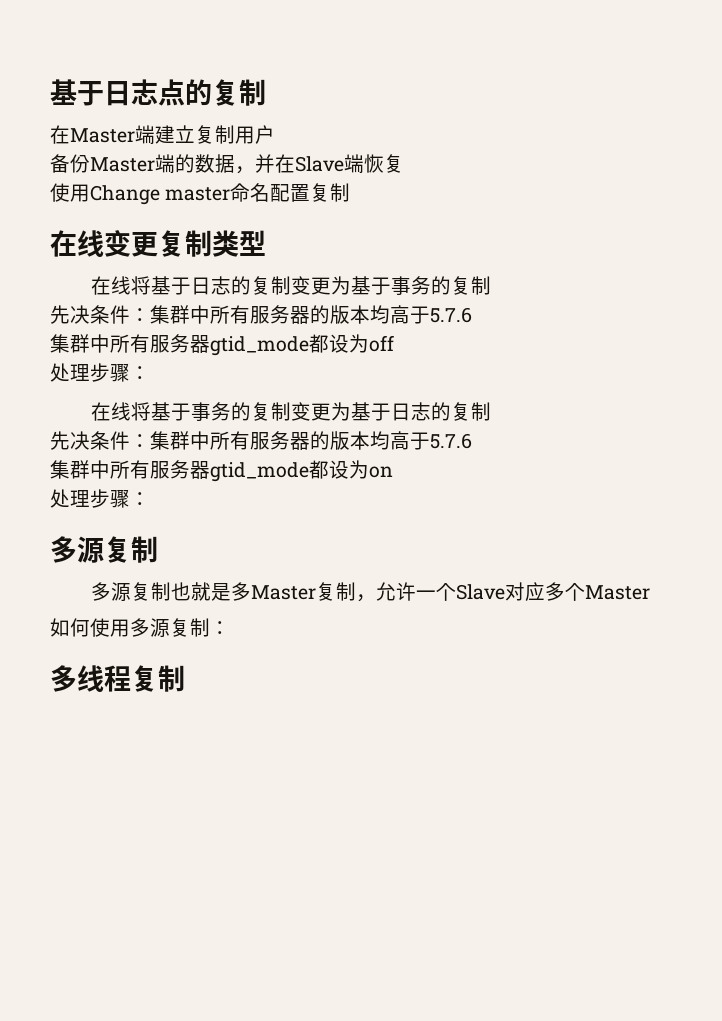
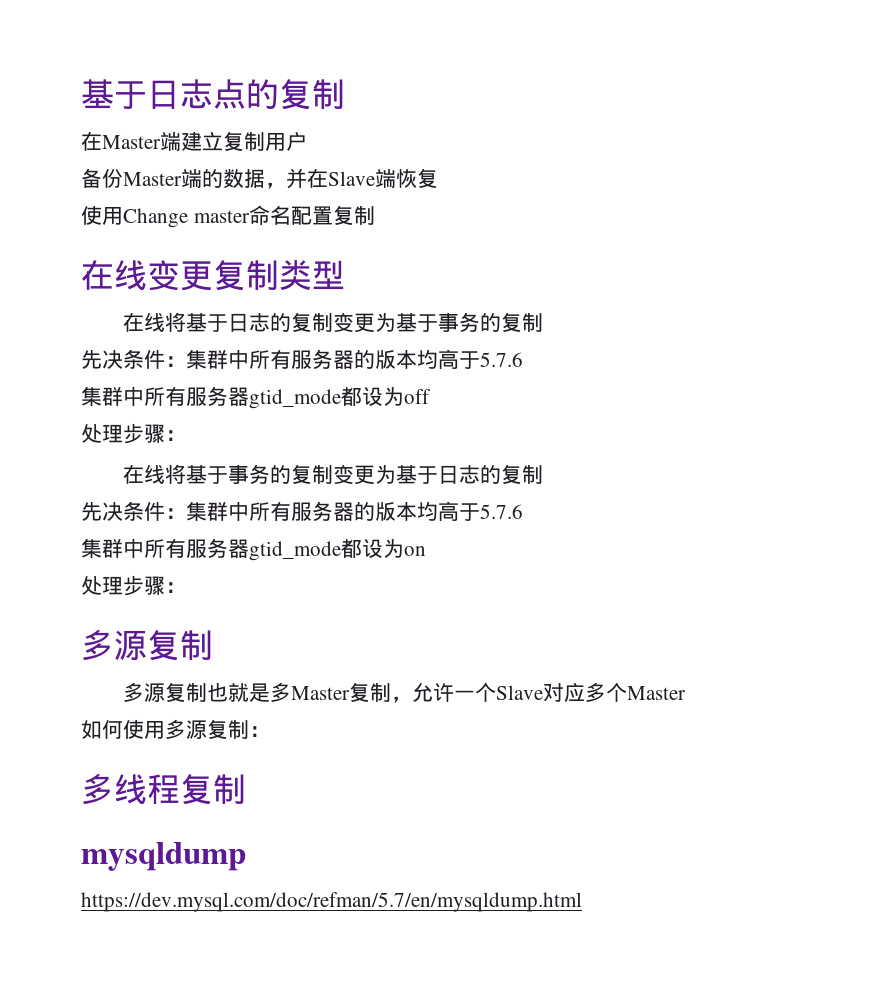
(185, 678) none -> [81,842,246,871] [81,892,582,912] // mysqldump // https://dev.mysql.com/doc/refman/5.7/en/mysqldump.html

